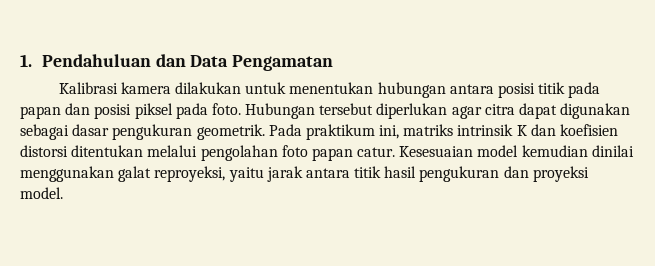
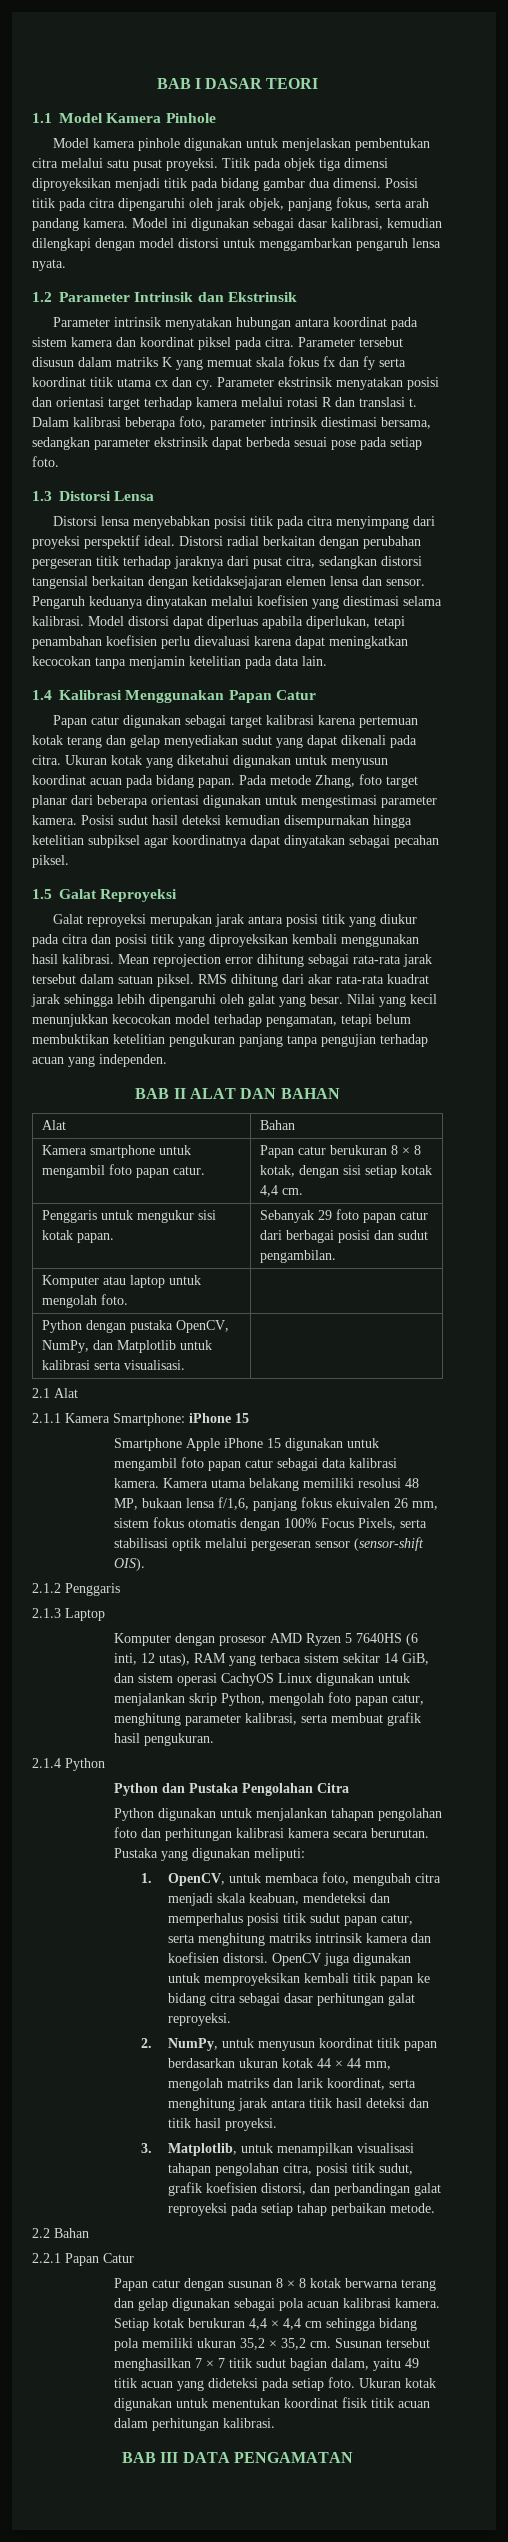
[20,54,334,71] [58,82,601,98] [20,103,631,119] [20,124,619,140] [20,145,634,161] [20,166,589,182] [20,187,63,199] 1. Pendahuluan dan Data Pengamatan // Kalibrasi kamera dilakukan untuk menentukan hubungan antara posisi titik pada papan dan posisi piksel pada foto. Hubungan tersebut diperlukan agar citra dapat digunakan sebagai dasar pengukuran geometrik. Pada praktikum ini, matriks intrinsik K dan koefisien distorsi ditentukan melalui pengolahan foto papan catur. Kesesuaian model kemudian dinilai menggunakan galat reproyeksi, yaitu jarak antara titik hasil pengukuran dan proyeksi model. -> [156,78,319,89] [32,113,216,123] [52,138,430,151] [32,158,388,171] [32,178,418,191] [32,197,429,211] [32,218,442,231] [32,238,441,251] [32,259,66,271] [32,292,297,302] [52,317,418,330] [32,337,403,350] [32,356,406,370] [32,377,439,390] [32,397,417,410] [32,416,431,430] [32,437,422,450] [32,456,59,467] [32,491,155,501] [52,516,435,529] [32,535,421,549] [32,556,422,569] [32,576,425,589] [32,595,442,609] [32,616,405,629] [32,635,408,649] [32,656,327,669] [32,690,316,703] [52,715,418,728] [32,735,417,748] [32,755,388,768] [32,774,418,788] [32,795,437,808] [32,815,412,828] [32,835,439,848] [32,855,69,868] [32,889,178,902] [52,914,417,927] [32,934,419,947] [32,954,432,967] [32,974,429,987] [31,994,437,1007] [32,1014,411,1027] [32,1034,428,1047] [32,1054,167,1067] [135,1088,340,1099] [42,1120,67,1130] [260,1120,296,1130] [42,1145,192,1158] [42,1164,206,1178] [260,1145,422,1158] [260,1165,433,1178] [260,1185,304,1197] [42,1210,217,1223] [42,1230,115,1243] [260,1209,429,1223] [260,1230,429,1243] [260,1250,337,1263] [42,1275,202,1288] [42,1294,129,1308] [42,1320,230,1333] [42,1340,213,1353] [42,1360,186,1370] [32,1388,78,1398] [32,1413,249,1426] [113,1438,379,1451] [113,1457,397,1471] [113,1478,419,1491] [113,1497,438,1511] [113,1517,427,1531] [113,1537,424,1551] [113,1558,145,1571] [32,1583,120,1596] [32,1608,105,1621] [113,1633,418,1646] [113,1653,429,1666] [113,1673,410,1686] [113,1692,424,1706] [113,1712,421,1726] [113,1733,214,1746] [32,1758,105,1771] [113,1783,349,1796] [113,1808,442,1821] [113,1827,429,1841] [113,1848,305,1861] [141,1872,442,1886] [168,1893,391,1906] [168,1913,414,1926] [168,1933,432,1946] [168,1952,412,1966] [168,1973,431,1986] [168,1993,416,2006] [168,2013,232,2026] [141,2038,438,2051] [168,2058,392,2070] [168,2078,417,2091] [168,2098,430,2111] [168,2118,278,2131] [141,2143,415,2156] [168,2163,414,2176] [168,2182,442,2196] [168,2203,436,2216] [32,2228,89,2238] [32,2253,134,2266] [113,2278,436,2291] [113,2298,440,2311] [113,2318,417,2331] [113,2338,430,2351] [113,2358,419,2371] [113,2377,436,2391] [113,2397,430,2411] [113,2418,275,2431] [122,2452,353,2463] BAB I DASAR TEORI // 1.1 Model Kamera Pinhole // Model kamera pinhole digunakan untuk menjelaskan pembentukan citra melalui satu pusat proyeksi. Titik pada objek tiga dimensi diproyeksikan menjadi titik pada bidang gambar dua dimensi. Posisi titik pada citra dipengaruhi oleh jarak objek, panjang fokus, serta arah pandang kamera. Model ini digunakan sebagai dasar kalibrasi, kemudian dilengkapi dengan model distorsi untuk menggambarkan pengaruh lensa nyata. // 1.2 Parameter Intrinsik dan Ekstrinsik // Parameter intrinsik menyatakan hubungan antara koordinat pada sistem kamera dan koordinat piksel pada citra. Parameter tersebut disusun dalam matriks K yang memuat skala fokus fx dan fy serta koordinat titik utama cx dan cy. Parameter ekstrinsik menyatakan posisi dan orientasi target terhadap kamera melalui rotasi R dan translasi t. Dalam kalibrasi beberapa foto, parameter intrinsik diestimasi bersama, sedangkan parameter ekstrinsik dapat berbeda sesuai pose pada setiap foto. // 1.3 Distorsi Lensa // Distorsi lensa menyebabkan posisi titik pada citra menyimpang dari proyeksi perspektif ideal. Distorsi radial berkaitan dengan perubahan pergeseran titik terhadap jaraknya dari pusat citra, sedangkan distorsi tangensial berkaitan dengan ketidaksejajaran elemen lensa dan sensor. Pengaruh keduanya dinyatakan melalui koefisien yang diestimasi selama kalibrasi. Model distorsi dapat diperluas apabila diperlukan, tetapi penambahan koefisien perlu dievaluasi karena dapat meningkatkan kecocokan tanpa menjamin ketelitian pada data lain. // 1.4 Kalibrasi Menggunakan Papan Catur // Papan catur digunakan sebagai target kalibrasi karena pertemuan kotak terang dan gelap menyediakan sudut yang dapat dikenali pada citra. Ukuran kotak yang diketahui digunakan untuk menyusun koordinat acuan pada bidang papan. Pada metode Zhang, foto target planar dari beberapa orientasi digunakan untuk mengestimasi parameter kamera. Posisi sudut hasil deteksi kemudian disempurnakan hingga ketelitian subpiksel agar koordinatnya dapat dinyatakan sebagai pecahan piksel. // 1.5 Galat Reproyeksi // Galat reproyeksi merupakan jarak antara posisi titik yang diukur pada citra dan posisi titik yang diproyeksikan kembali menggunakan hasil kalibrasi. Mean reprojection error dihitung sebagai rata-rata jarak tersebut dalam satuan piksel. RMS dihitung dari akar rata-rata kuadrat jarak sehingga lebih dipengaruhi oleh galat yang besar. Nilai yang kecil menunjukkan kecocokan model terhadap pengamatan, tetapi belum membuktikan ketelitian pengukuran panjang tanpa pengujian terhadap acuan yang independen. // BAB II ALAT DAN BAHAN // Alat | Bahan // Kamera smartphone untuk mengambil foto papan catur. | Papan catur berukuran 8 × 8 kotak, dengan sisi setiap kotak 4,4 cm. // Penggaris untuk mengukur sisi kotak papan. | Sebanyak 29 foto papan catur dari berbagai posisi dan sudut pengambilan. // Komputer atau laptop untuk mengolah foto. | // Python dengan pustaka OpenCV, NumPy, dan Matplotlib untuk kalibrasi serta visualisasi. | // 2.1 Alat // 2.1.1 Kamera Smartphone: iPhone 15 // Smartphone Apple iPhone 15 digunakan untuk mengambil foto papan catur sebagai data kalibrasi kamera. Kamera utama belakang memiliki resolusi 48 MP, bukaan lensa f/1,6, panjang fokus ekuivalen 26 mm, sistem fokus otomatis dengan 100% Focus Pixels, serta stabilisasi optik melalui pergeseran sensor (sensor-shift OIS). // 2.1.2 Penggaris // 2.1.3 Laptop // Komputer dengan prosesor AMD Ryzen 5 7640HS (6 inti, 12 utas), RAM yang terbaca sistem sekitar 14 GiB, dan sistem operasi CachyOS Linux digunakan untuk menjalankan skrip Python, mengolah foto papan catur, menghitung parameter kalibrasi, serta membuat grafik hasil pengukuran. // 2.1.4 Python // Python dan Pustaka Pengolahan Citra // Python digunakan untuk menjalankan tahapan pengolahan foto dan perhitungan kalibrasi kamera secara berurutan. Pustaka yang digunakan meliputi: // 1. OpenCV, untuk membaca foto, mengubah citra menjadi skala keabuan, mendeteksi dan memperhalus posisi titik sudut papan catur, serta menghitung matriks intrinsik kamera dan koefisien distorsi. OpenCV juga digunakan untuk memproyeksikan kembali titik papan ke bidang citra sebagai dasar perhitungan galat reproyeksi. // 2. NumPy, untuk menyusun koordinat titik papan berdasarkan ukuran kotak 44 × 44 mm, mengolah matriks dan larik koordinat, serta menghitung jarak antara titik hasil deteksi dan titik hasil proyeksi. // 3. Matplotlib, untuk menampilkan visualisasi tahapan pengolahan citra, posisi titik sudut, grafik koefisien distorsi, dan perbandingan galat reproyeksi pada setiap tahap perbaikan metode. // 2.2 Bahan // 2.2.1 Papan Catur // Papan catur dengan susunan 8 × 8 kotak berwarna terang dan gelap digunakan sebagai pola acuan kalibrasi kamera. Setiap kotak berukuran 4,4 × 4,4 cm sehingga bidang pola memiliki ukuran 35,2 × 35,2 cm. Susunan tersebut menghasilkan 7 × 7 titik sudut bagian dalam, yaitu 49 titik acuan yang dideteksi pada setiap foto. Ukuran kotak digunakan untuk menentukan koordinat fisik titik acuan dalam perhitungan kalibrasi. // BAB III DATA PENGAMATAN

